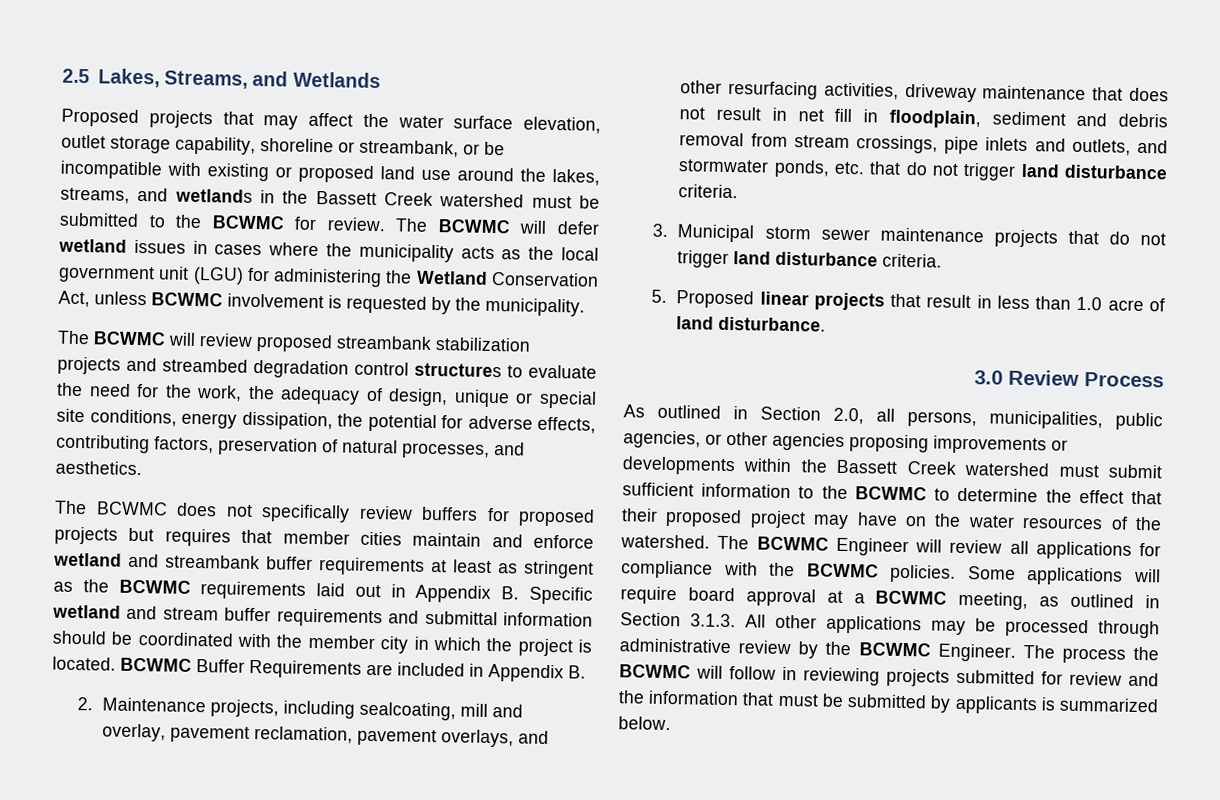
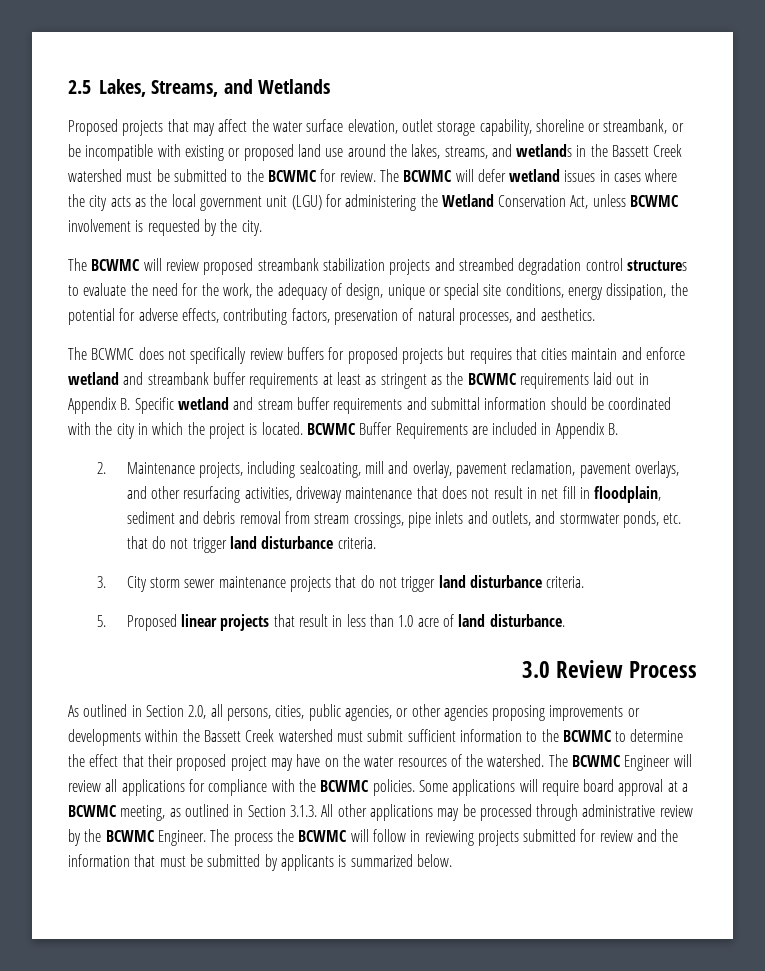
[358,243,454,263] municipality -> [89,195,108,211] city
[485,297,585,317] municipality. -> [241,220,262,236] city.
[282,530,350,545] member -> (537, 353) none
[307,634,375,650] member -> (113, 428) none
[677,224,755,243] Municipal -> [126,576,147,592] City
[989,410,1103,430] municipalities, -> [275,705,305,719] cities,

